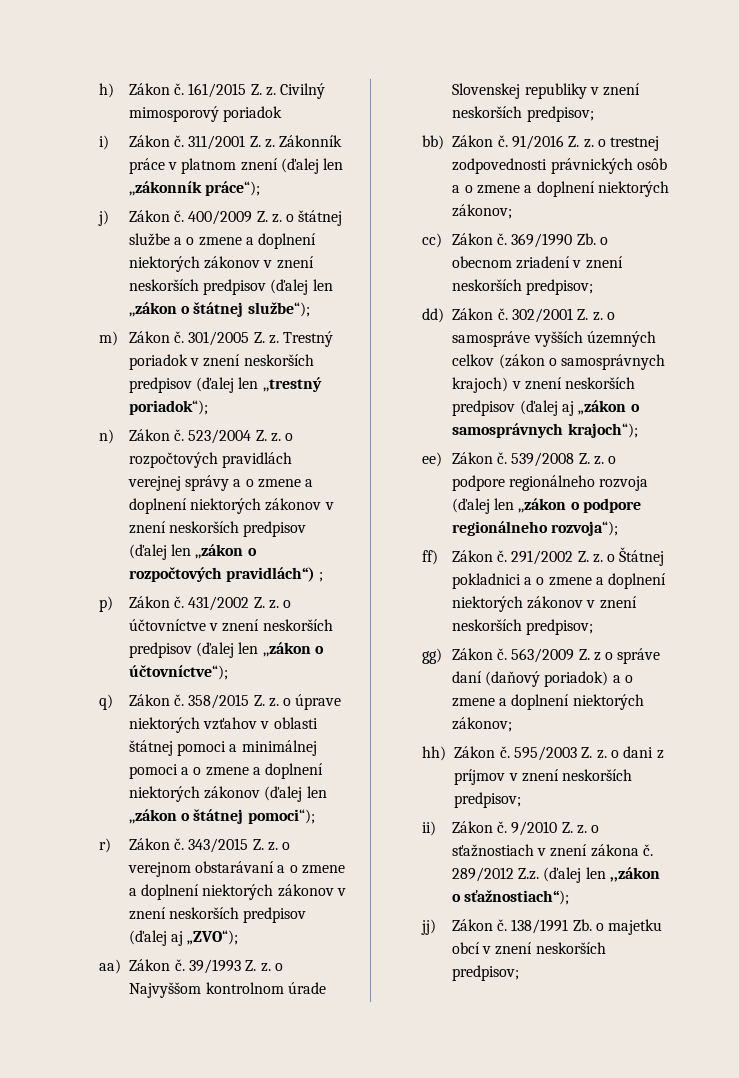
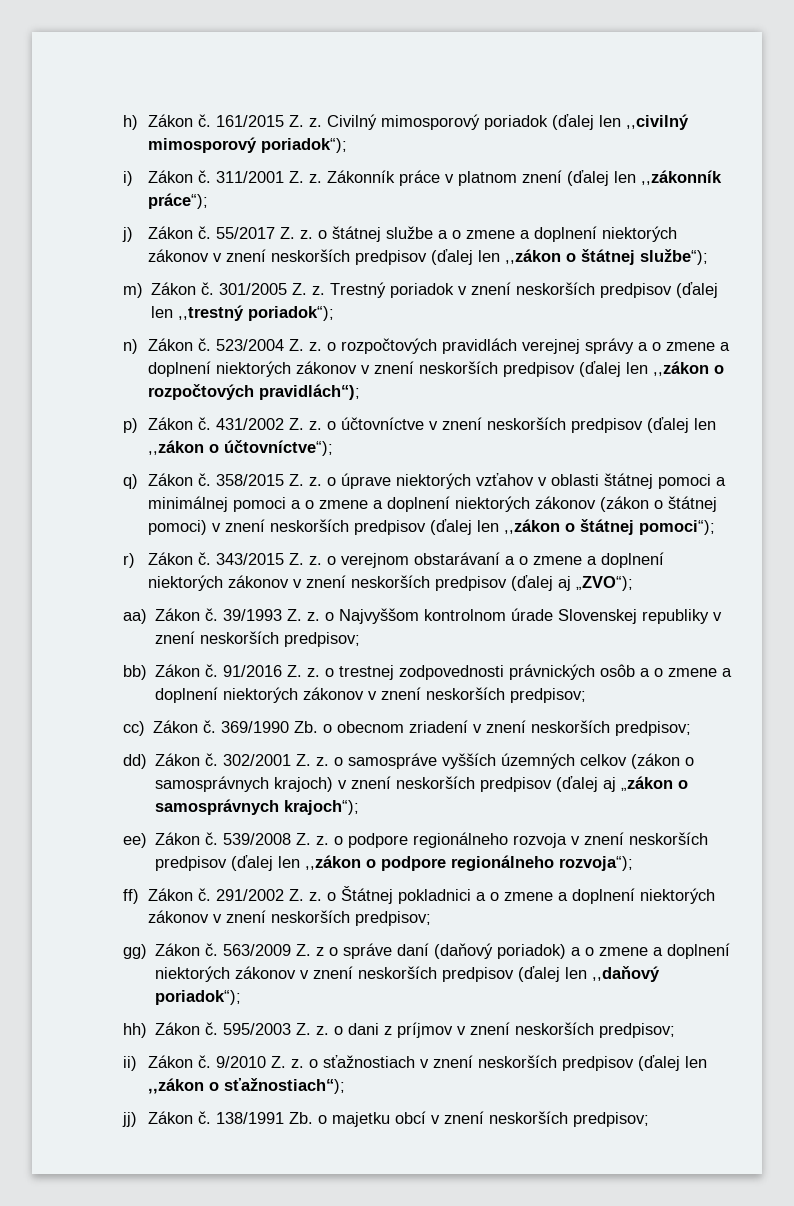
(282, 114) none -> [552,114,690,130] [148,137,348,153] (ďalej len ,,civilný mimosporový poriadok“);
[188,210,253,225] 400/2009 -> [216,227,276,239] 55/2017
[225,567,324,582] pravidlách“) ; -> [259,384,361,400] pravidlách“);
(260, 792) none -> [600,496,718,512] [148,519,427,535] (zákon o štátnej pomoci) v znení neskorších predpisov
[452,204,513,219] zákonov; -> [302,687,586,703] zákonov v znení neskorších predpisov;
(649, 483) none -> [570,832,708,845] [154,856,227,871] v znení neskorších predpisov
[451,717,512,732] zákonov; -> [234,966,660,982] [154,990,241,1005] zákonov v znení neskorších predpisov (ďalej len ,,daňový poriadok“);
[590,844,653,857] [451,867,539,882] zákona č. 289/2012 Z.z. -> [478,1055,635,1071] neskorších predpisov

